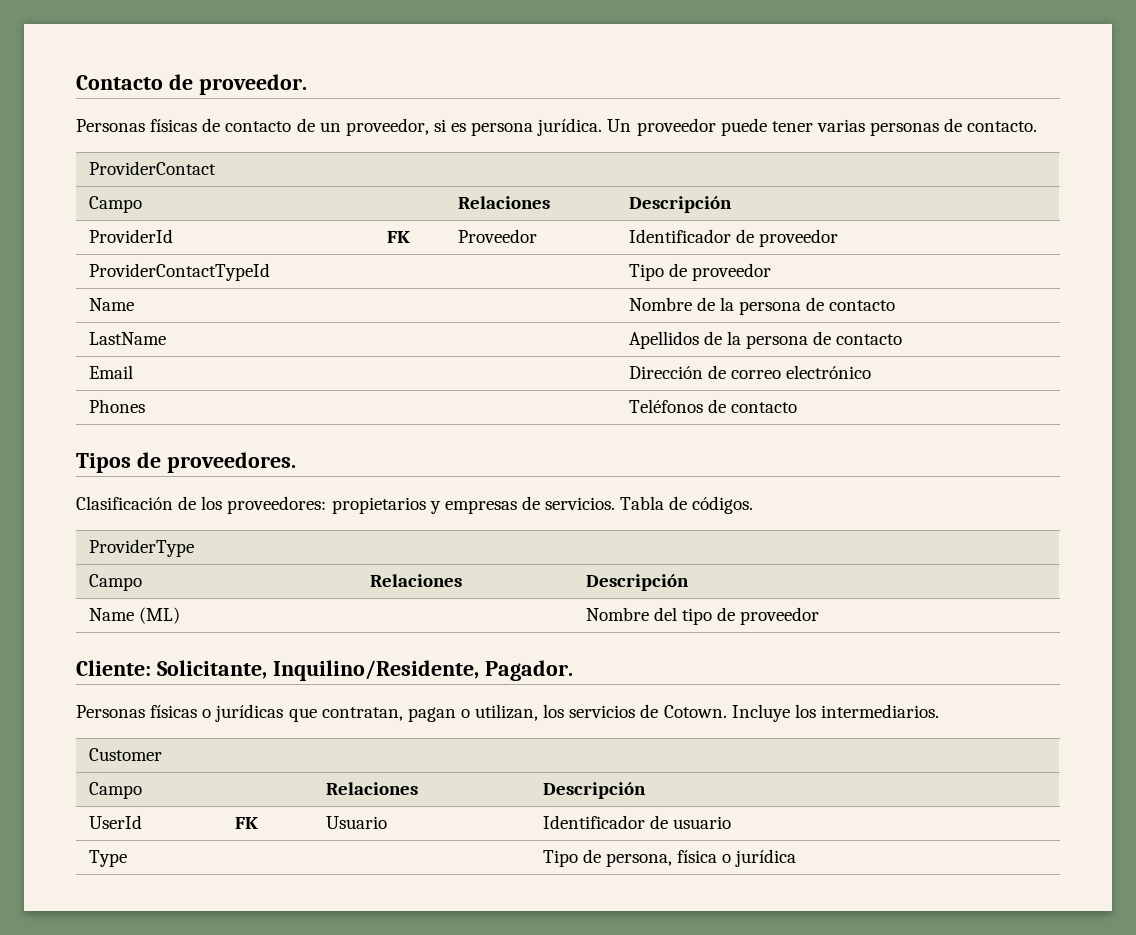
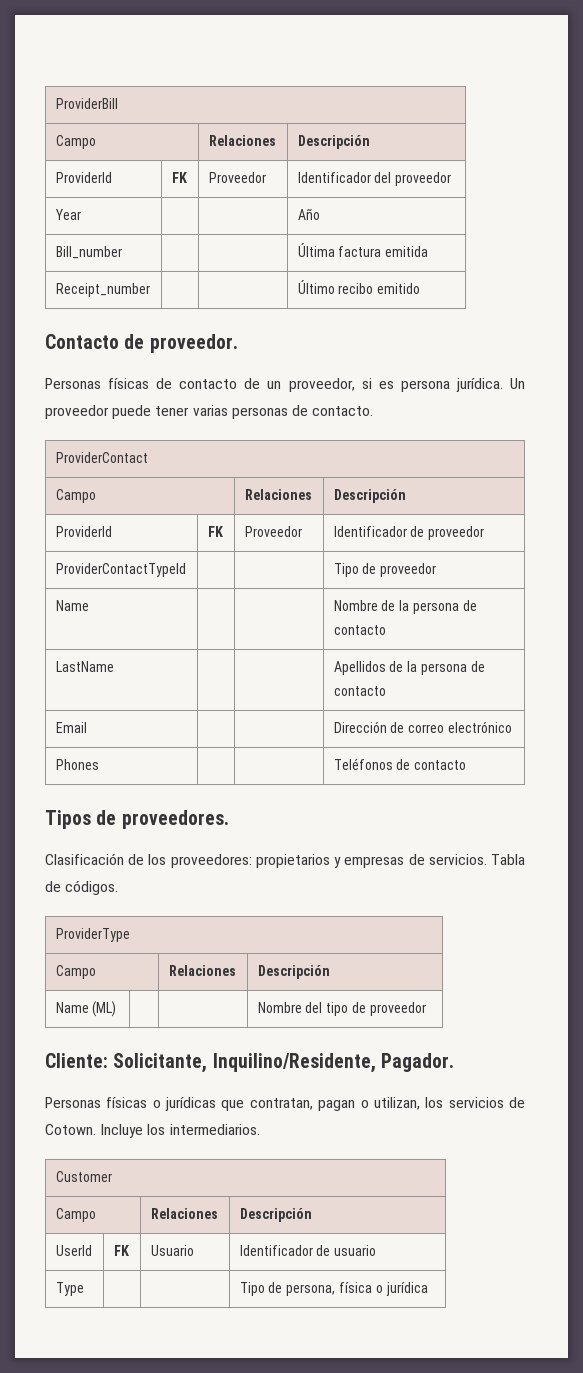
(76, 82) none -> [55,98,118,109] [55,135,96,149] [208,135,276,146] [297,135,370,149] [55,172,112,183] [171,172,187,183] [208,172,266,183] [297,172,452,186] [54,209,81,220] [297,208,320,220] [55,246,122,259] [297,243,429,257] [55,283,150,297] [297,280,421,294] ProviderBill // Campo | Relaciones | Descripción // ProviderId | FK | Proveedor | Identificador del proveedor // Year | | | Año // Bill_number | | | Última factura emitida // Receipt_number | | | Último recibo emitido //

